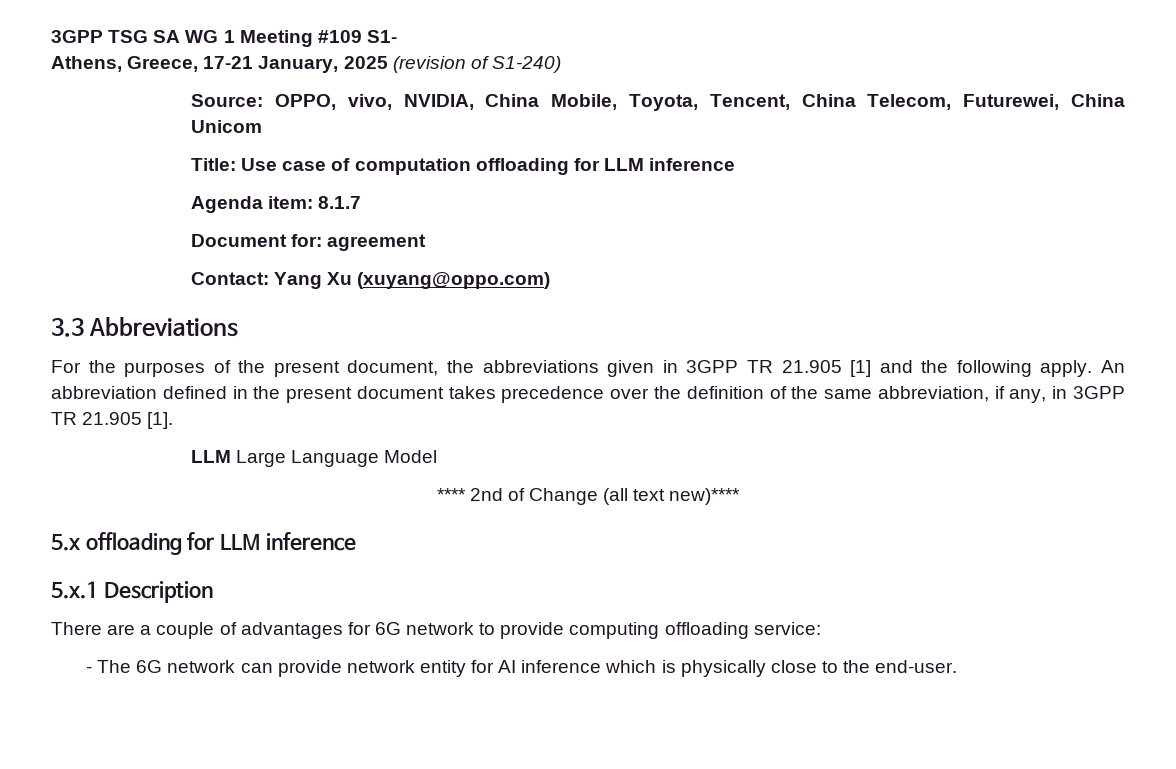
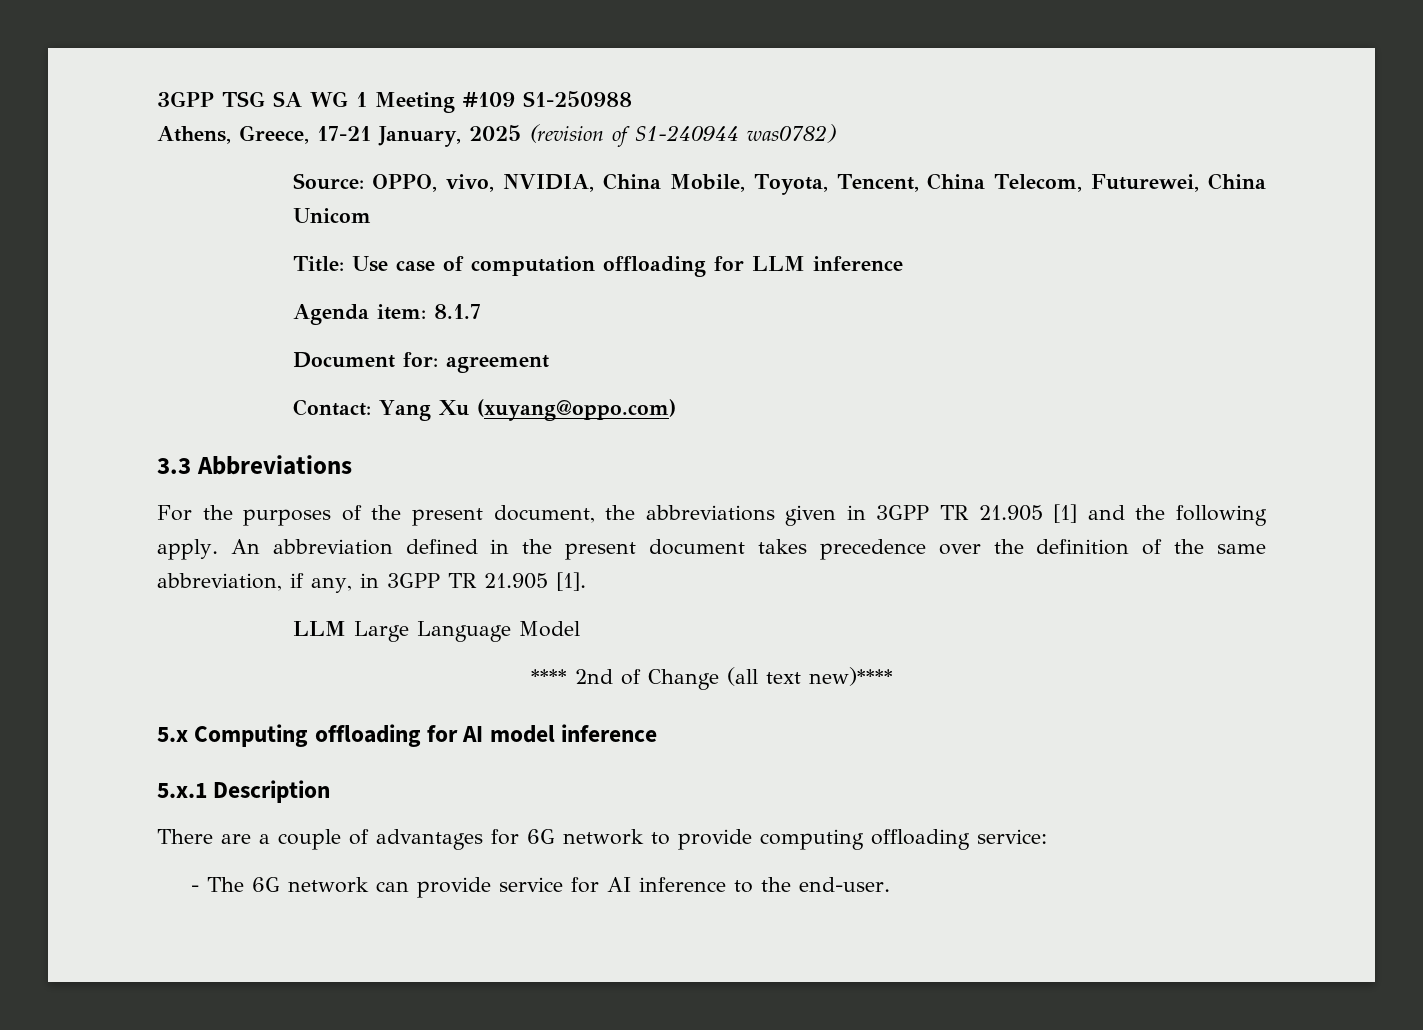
[366,30,397,43] S1- -> [523,91,632,107] S1-250988
[491,56,561,73] S1-240) -> [634,124,836,143] S1-240944 was0782)
[85,532,261,555] offloading for LLM -> [194,724,555,747] Computing offloading for AI model
[346,660,466,677] network entity -> [498,877,563,892] service
[605,660,817,677] which is physically close -> (726, 884) none

